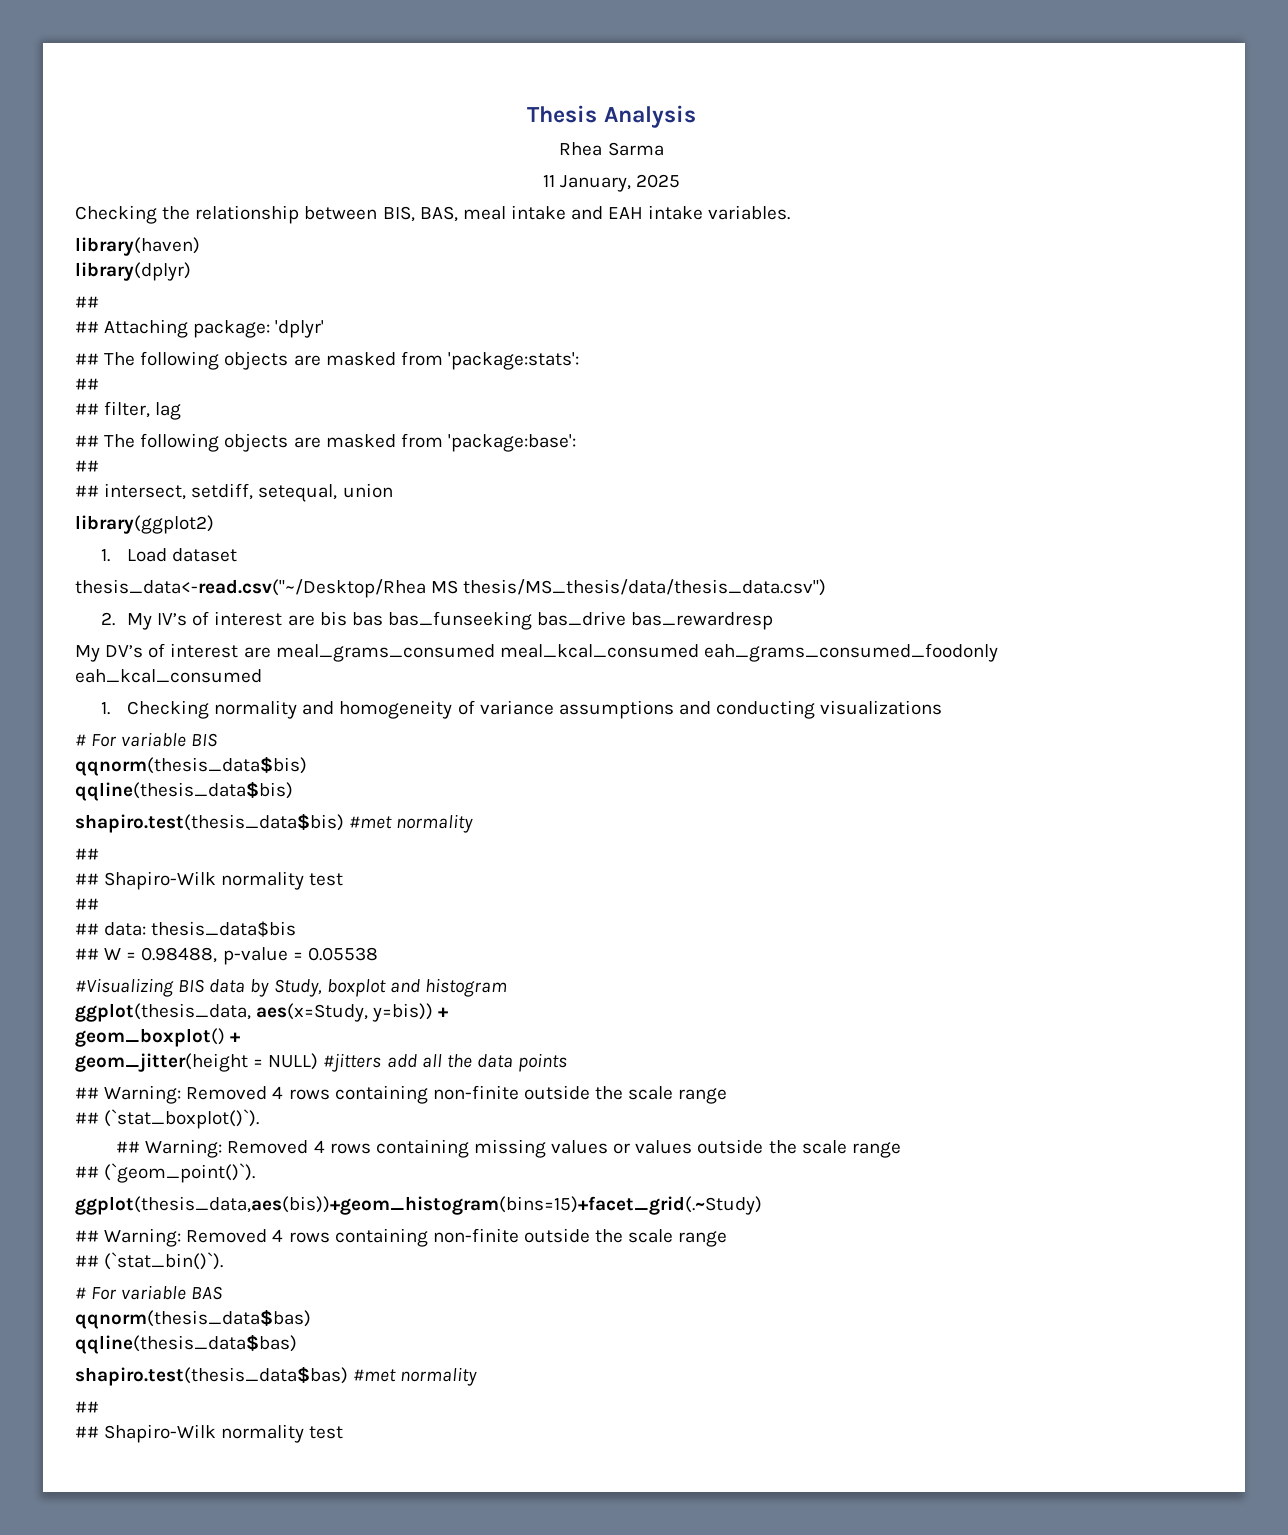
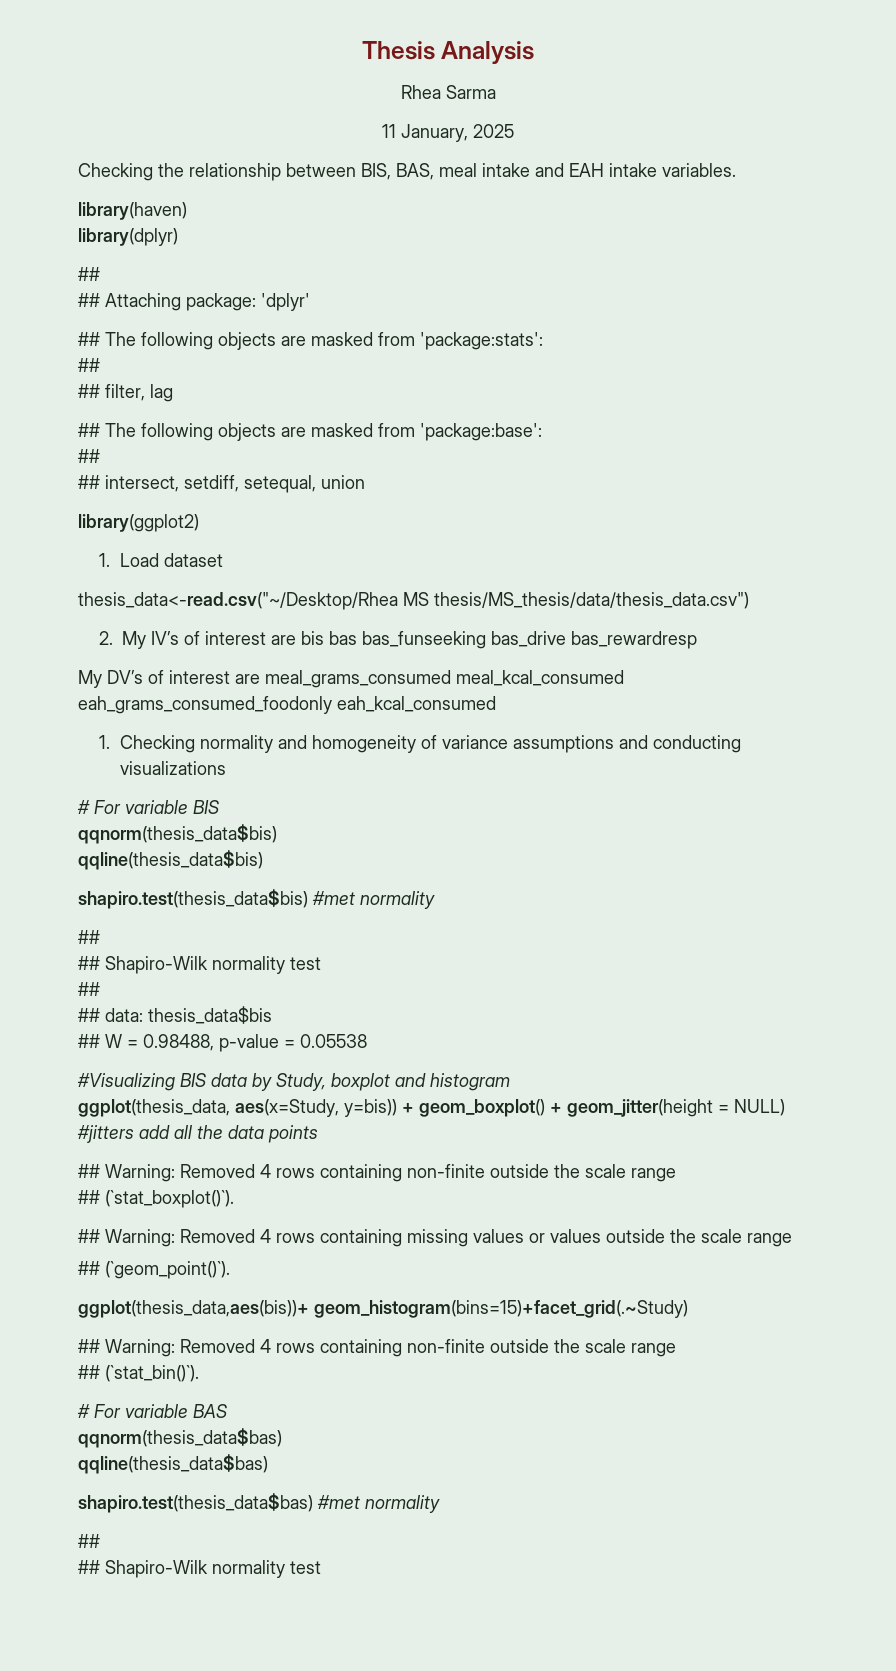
(449, 1012) // -> (414, 1108) none
(241, 1037) // -> (562, 1108) none
[75,1196,762,1215] ggplot(thesis_data,aes(bis))+geom_histogram(bins=15)+facet_grid(.~Study) -> [78,1300,688,1318] ggplot(thesis_data,aes(bis))+ geom_histogram(bins=15)+facet_grid(.~Study)

